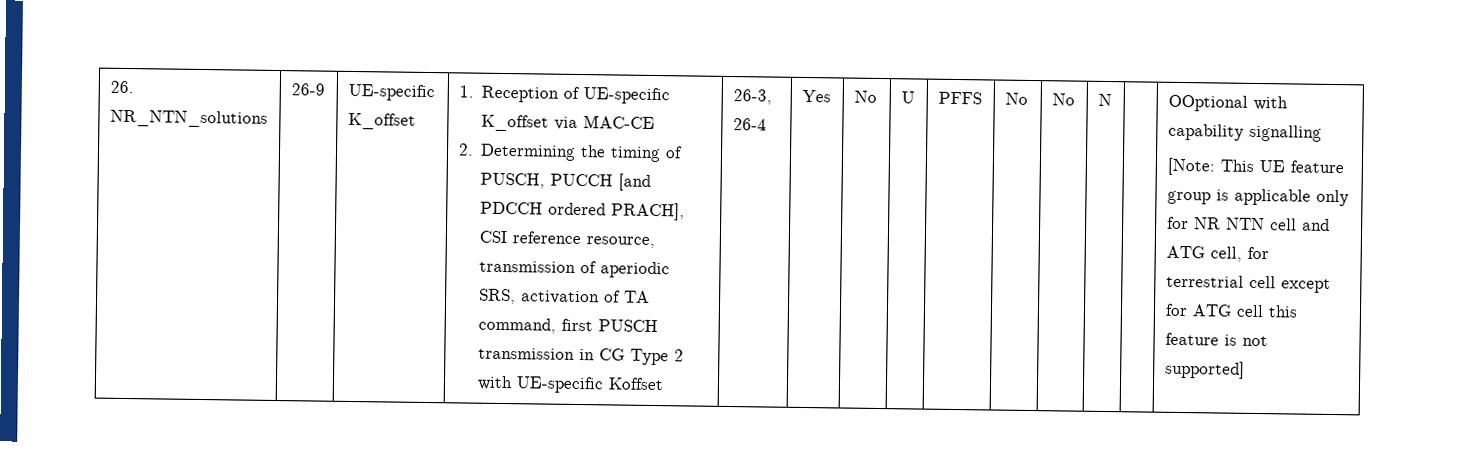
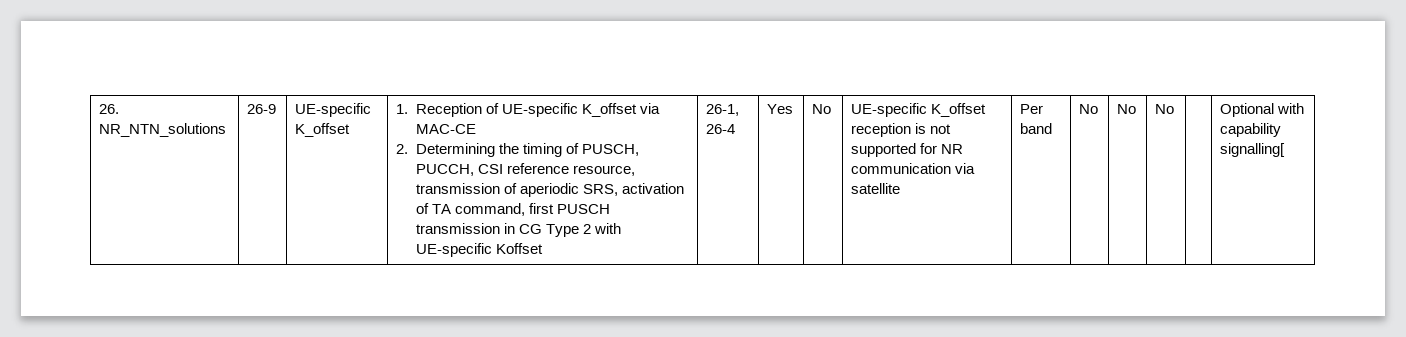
[550,173,652,191] [480,201,686,221] PUCCH [and PDCCH ordered PRACH], -> [415,164,474,176] PUCCH,
[732,89,772,105] 26-3, -> [706,104,740,116] 26-1,
[900,91,915,104] [937,91,982,105] [1004,92,1028,105] [1051,93,1075,106] [1097,93,1112,107] [1167,94,1288,112] [1167,123,1322,142] [1166,157,1344,176] [1166,188,1349,207] [1166,216,1330,231] [1165,245,1269,262] [1165,274,1331,293] [1164,303,1298,318] [1164,332,1268,347] [1164,360,1245,379] U | PFFS | No | No | N | | OOptional with capability signalling // [Note: This UE feature group is applicable only for NR NTN cell and ATG cell, for terrestrial cell except for ATG cell this feature is not supported] -> [851,103,987,117] [851,123,952,137] [851,143,964,157] [851,163,976,174] [851,183,901,194] [1020,104,1044,114] [1020,123,1053,134] [1079,104,1099,114] [1117,104,1137,114] [1155,104,1175,114] [1220,103,1305,117] [1220,123,1282,137] [1220,143,1286,157] UE-specific K_offset reception is not supported for NR communication via satellite | Per band | No | No | No | | Optional with capability signalling[

